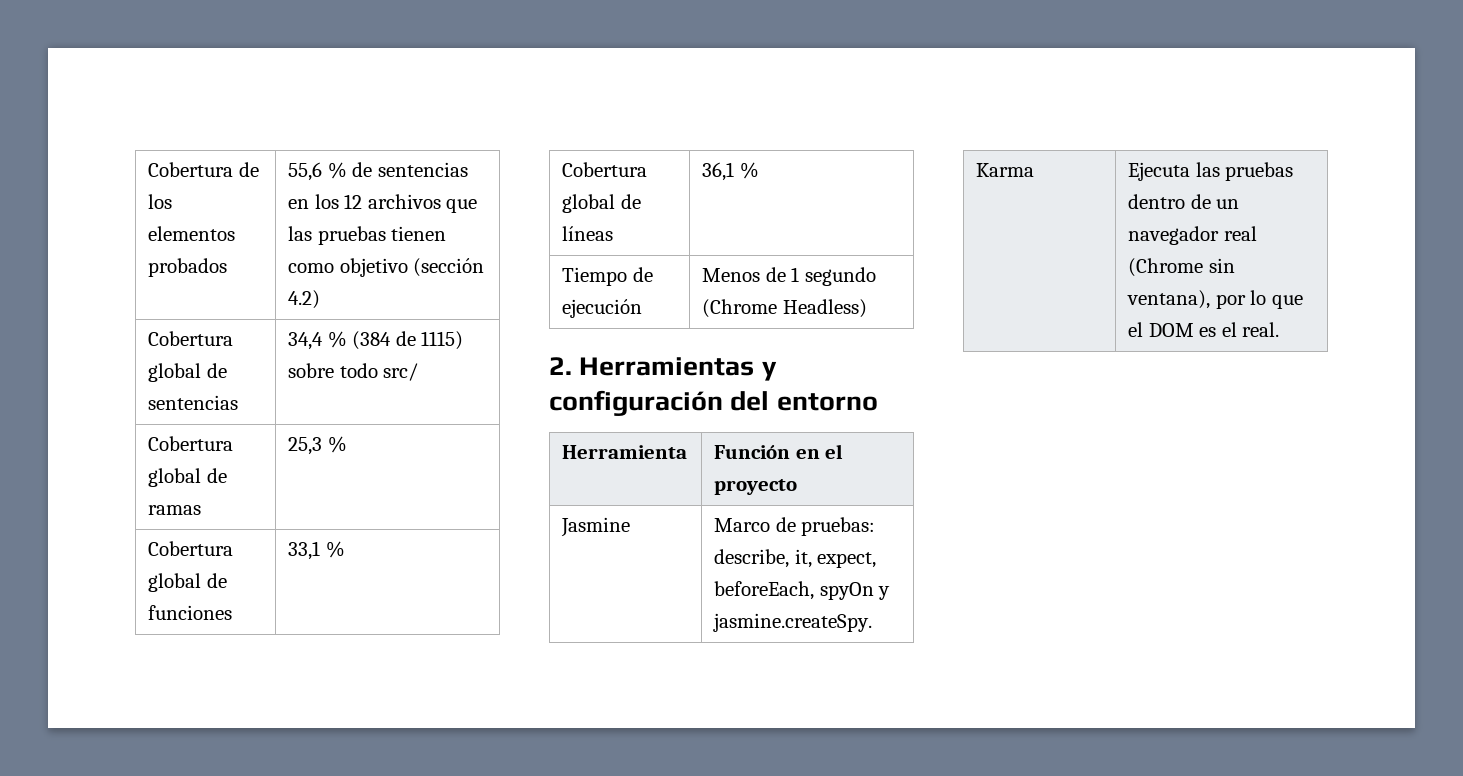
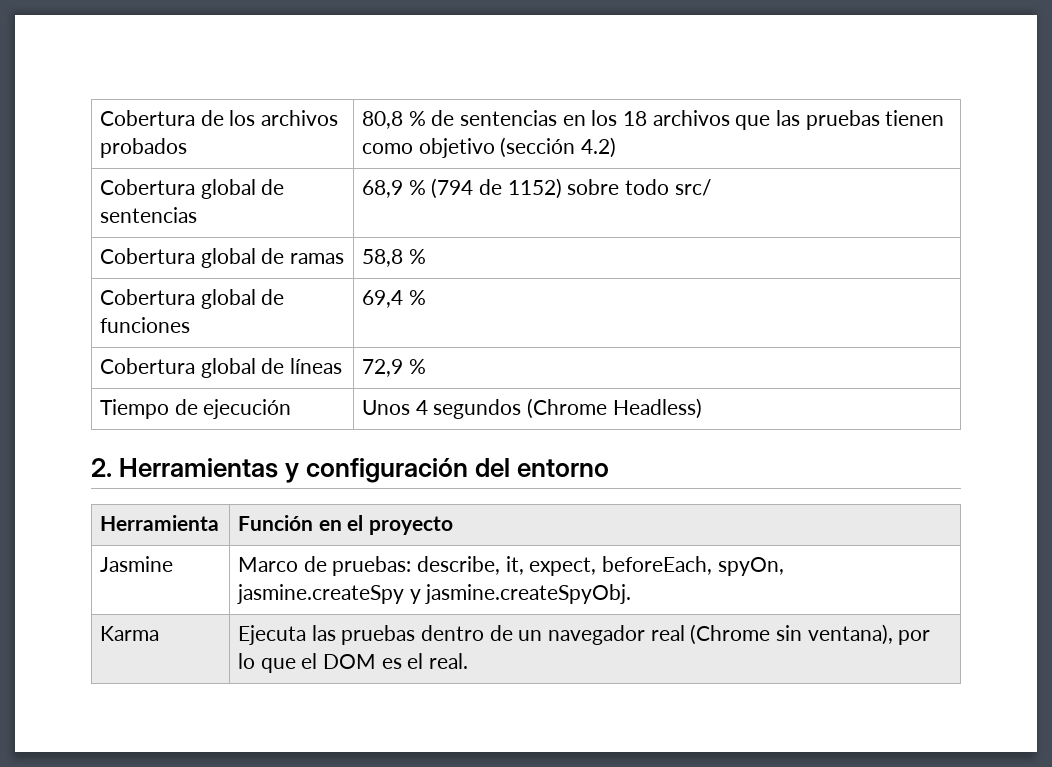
[148,226,236,241] elementos -> [261,110,339,126] archivos
[288,162,323,181] 55,6 -> [362,111,404,129] 80,8
[344,194,363,209] 12 -> [623,111,648,126] 18
[288,331,464,350] 34,4 % (384 de 1115) -> [362,178,562,199] 68,9 % (794 de 1152)
[288,437,323,455] 25,3 -> [362,249,404,267] 58,8
[288,541,321,560] 33,1 -> [362,290,404,308] 69,4
[702,162,735,181] 36,1 -> [362,359,404,377] 72,9
[702,267,876,286] Menos de 1 segundo -> [362,399,522,419] Unos 4 segundos
[819,582,891,600] [713,613,873,632] spyOn y jasmine.createSpy. -> [717,557,784,576] [237,584,632,604] spyOn, jasmine.createSpy y jasmine.createSpyObj.

